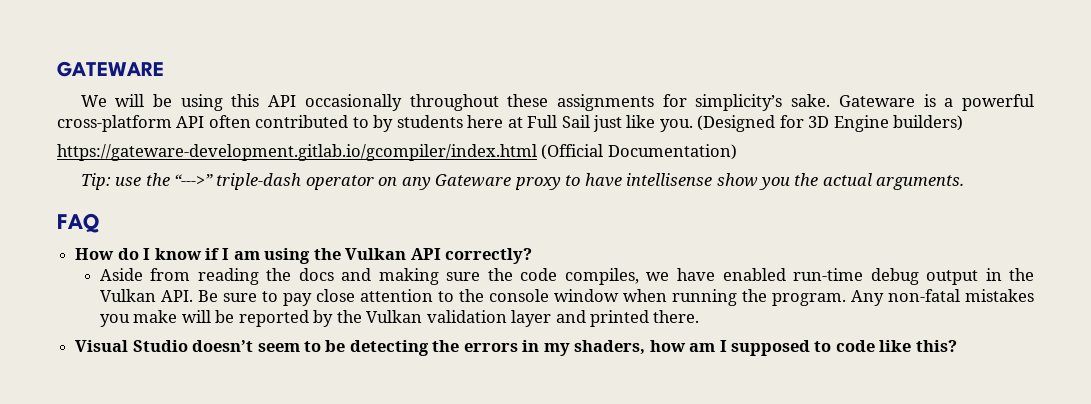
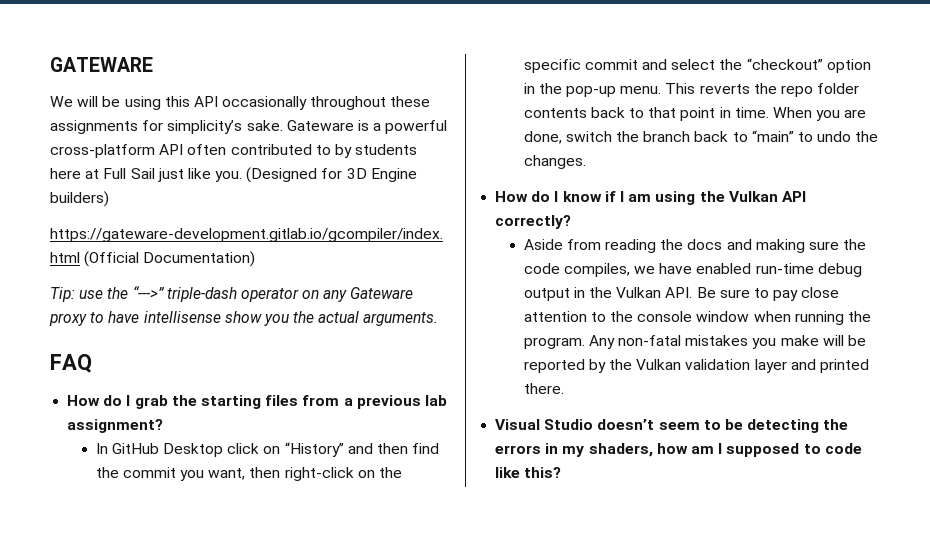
(99, 223) none -> [67,395,447,409] [67,419,164,433] [95,442,440,457] [95,467,402,481] [523,58,871,73] [523,83,860,97] [523,107,867,121] [523,130,879,144] [523,155,586,169] // How do I grab the starting files from a previous lab assignment? // In GitHub Desktop click on “History” and then find the commit you want, then right-click on the specific commit and select the “checkout” option in the pop-up menu. This reverts the repo folder contents back to that point in time. When you are done, switch the branch back to “main” to undo the changes.

